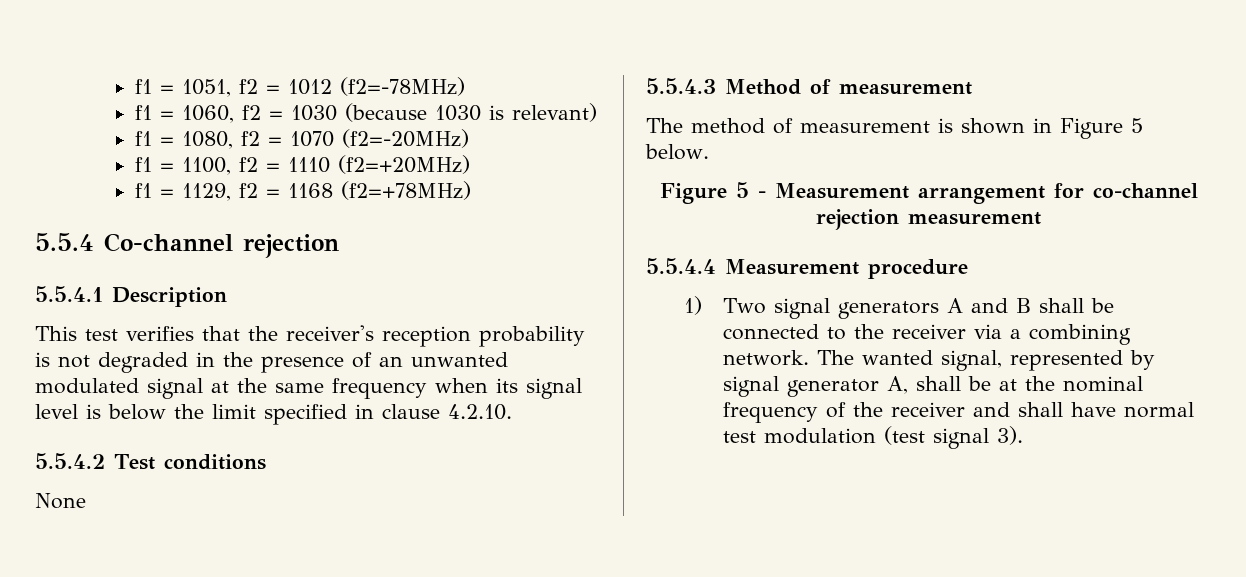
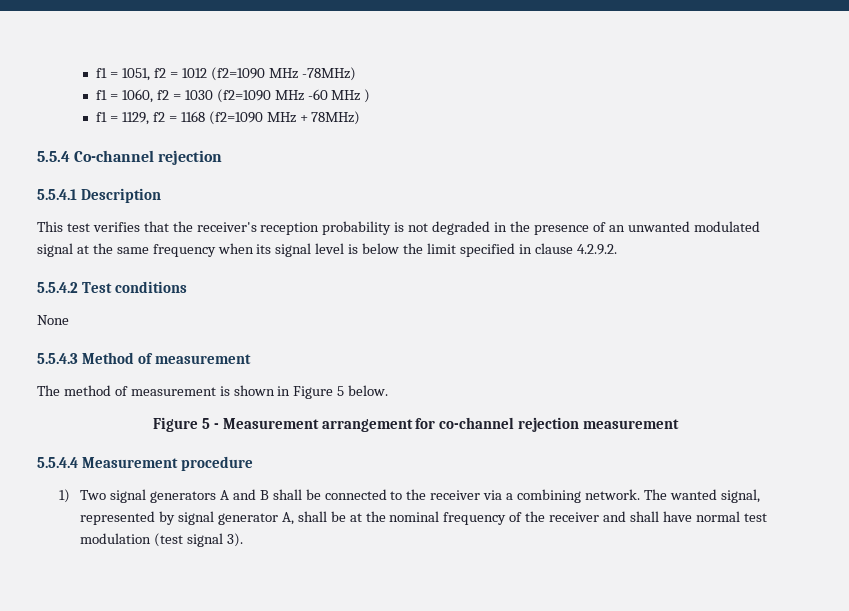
[340,77,466,96] (f2=-78MHz) -> [210,67,356,81] (f2=1090 MHz -78MHz)
[345,103,598,122] [135,129,470,149] [135,155,471,175] (because 1030 is relevant) // f1 = 1080, f2 = 1070 (f2=-20MHz) // f1 = 1100, f2 = 1110 (f2=+20MHz) -> [216,89,371,103] (f2=1090 MHz -60 MHz )
[341,181,472,200] (f2=+78MHz) -> [208,111,361,125] (f2=1090 MHz + 78MHz)
[448,404,512,420] 4.2.10. -> [576,244,617,255] 4.2.9.2.

